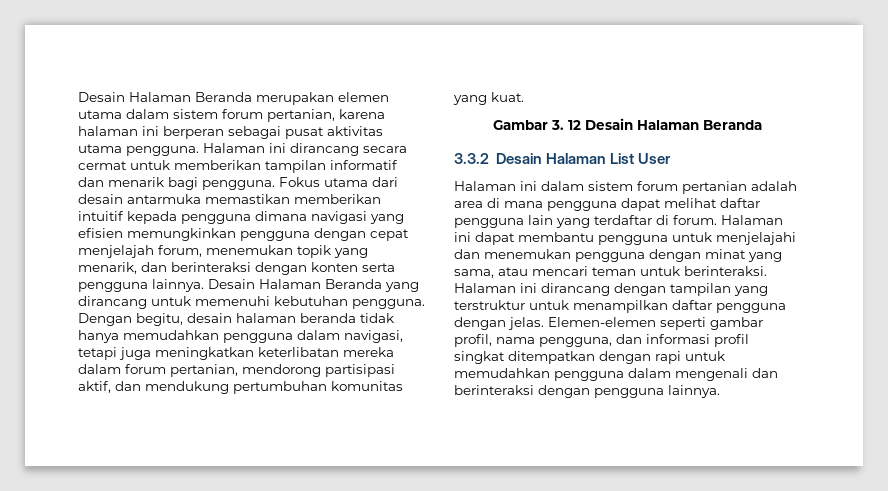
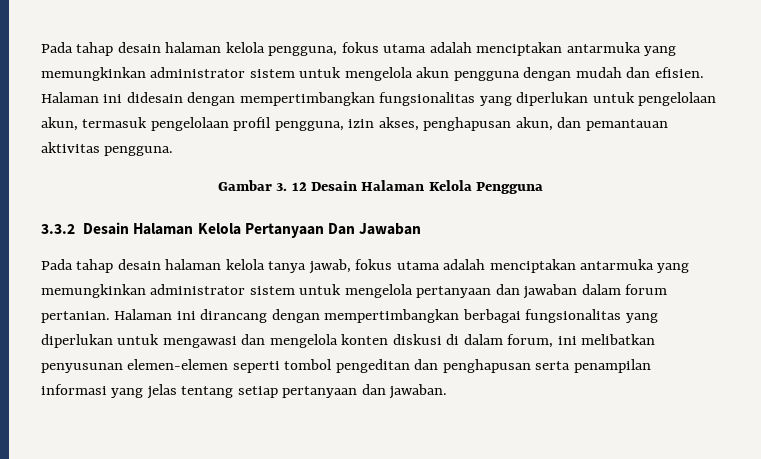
[78,92,389,105] [78,109,385,122] [78,126,383,139] [78,143,407,156] [78,160,398,173] [78,177,398,190] [78,194,381,204] [78,211,404,224] [78,228,409,241] [78,245,368,258] [78,262,395,275] [78,279,419,292] [78,296,425,309] [78,313,394,326] [78,330,403,343] [78,347,394,360] [78,364,395,377] [78,381,403,394] [453,92,524,105] Desain Halaman Beranda merupakan elemen utama dalam sistem forum pertanian, karena halaman ini berperan sebagai pusat aktivitas utama pengguna. Halaman ini dirancang secara cermat untuk memberikan tampilan informatif dan menarik bagi pengguna. Fokus utama dari desain antarmuka memastikan memberikan intuitif kepada pengguna dimana navigasi yang efisien memungkinkan pengguna dengan cepat menjelajah forum, menemukan topik yang menarik, dan berinteraksi dengan konten serta pengguna lainnya. Desain Halaman Beranda yang dirancang untuk memenuhi kebutuhan pengguna. Dengan begitu, desain halaman beranda tidak hanya memudahkan pengguna dalam navigasi, tetapi juga meningkatkan keterlibatan mereka dalam forum pertanian, mendorong partisipasi aktif, dan mendukung pertumbuhan komunitas yang kuat. -> [41,42,677,56] [41,67,704,81] [41,92,717,106] [41,117,668,131] [41,142,174,156] Pada tahap desain halaman kelola pengguna, fokus utama adalah menciptakan antarmuka yang memungkinkan administrator sistem untuk mengelola akun pengguna dengan mudah dan efisien. Halaman ini didesain dengan mempertimbangkan fungsionalitas yang diperlukan untuk pengelolaan akun, termasuk pengelolaan profil pengguna, izin akses, penghapusan akun, dan pemantauan aktivitas pengguna.
[703,120,762,130] Beranda -> [428,180,544,194] Kelola Pengguna
[609,153,671,164] [454,181,797,194] [454,198,760,211] [454,215,783,228] [454,232,796,245] [454,249,782,262] [454,266,767,278] [454,283,768,296] [454,300,786,313] [454,317,763,330] [454,334,749,347] [454,351,725,364] [454,368,778,381] [454,385,720,398] List User // Halaman ini dalam sistem forum pertanian adalah area di mana pengguna dapat melihat daftar pengguna lain yang terdaftar di forum. Halaman ini dapat membantu pengguna untuk menjelajahi dan menemukan pengguna dengan minat yang sama, atau mencari teman untuk berinteraksi. Halaman ini dirancang dengan tampilan yang terstruktur untuk menampilkan daftar pengguna dengan jelas. Elemen-elemen seperti gambar profil, nama pengguna, dan informasi profil singkat ditempatkan dengan rapi untuk memudahkan pengguna dalam mengenali dan berinteraksi dengan pengguna lainnya. -> [197,223,422,238] [41,259,690,274] [41,284,668,299] [41,309,658,323] [41,334,656,348] [41,359,651,373] [41,384,448,399] Kelola Pertanyaan Dan Jawaban // Pada tahap desain halaman kelola tanya jawab, fokus utama adalah menciptakan antarmuka yang memungkinkan administrator sistem untuk mengelola pertanyaan dan jawaban dalam forum pertanian. Halaman ini dirancang dengan mempertimbangkan berbagai fungsionalitas yang diperlukan untuk mengawasi dan mengelola konten diskusi di dalam forum, ini melibatkan penyusunan elemen-elemen seperti tombol pengeditan dan penghapusan serta penampilan informasi yang jelas tentang setiap pertanyaan dan jawaban.

